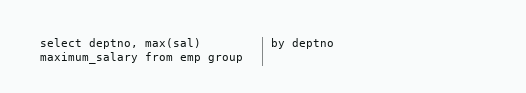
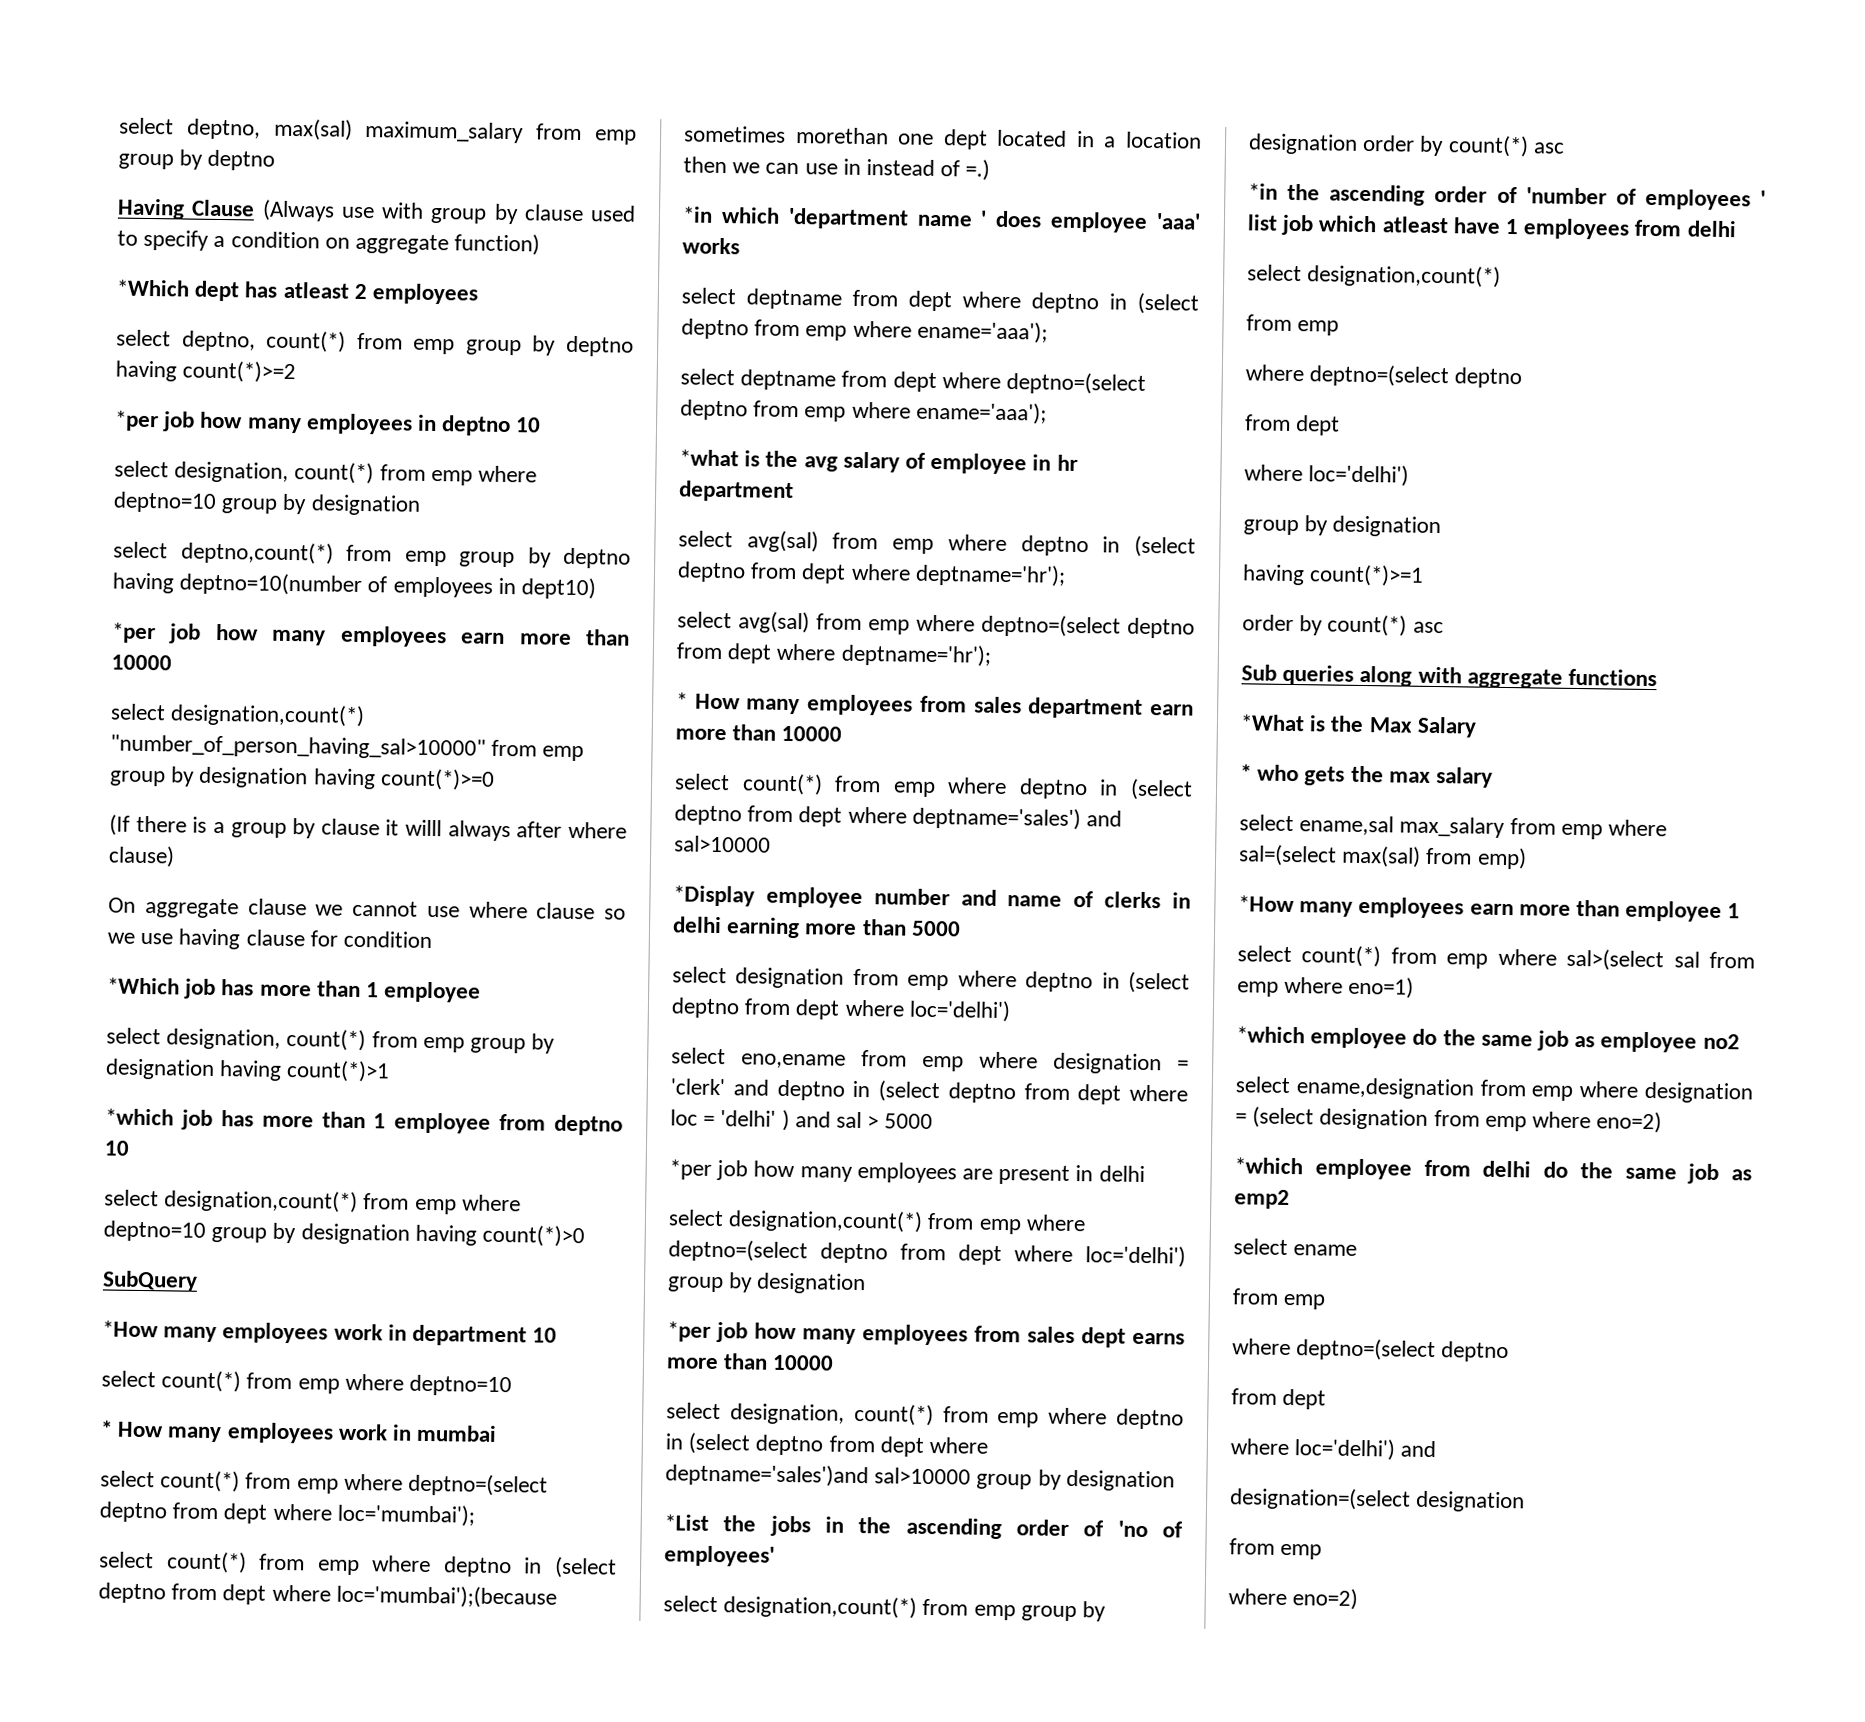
(334, 43) none -> [117,198,636,225] [117,229,541,256] [116,279,480,305] [116,329,634,357] [115,360,297,384] [114,410,542,437] [114,460,538,486] [113,491,421,516] [113,541,631,569] [112,572,597,600] [111,622,630,648] [111,654,172,671] [110,703,366,728] [110,734,585,762] [109,766,495,791] [109,814,627,842] [108,845,175,868] [108,897,626,920] [107,928,433,950] [107,977,482,1003] [106,1027,556,1054] [105,1058,391,1083] [105,1108,623,1136] [104,1140,130,1156] [104,1189,521,1215] [103,1220,586,1248] [102,1270,198,1292] [102,1320,558,1347] [101,1370,513,1397] [100,1420,498,1444] [100,1470,549,1497] [99,1501,475,1527] [99,1551,617,1579] [98,1582,557,1609] [684,125,1202,150] [683,156,991,181] [682,206,1201,233] [682,237,740,255] [681,287,1199,315] [681,318,1048,344] [680,368,1147,395] [680,399,1047,425] [679,449,1078,475] [679,480,794,503] [678,530,1196,558] [677,561,1066,587] [677,611,1195,639] [676,642,992,667] [676,692,1194,719] [675,724,843,742] [674,773,1193,801] [674,804,1123,831] [674,835,771,853] [673,885,1191,909] [672,916,961,939] [672,966,1190,994] [671,997,1011,1023] [671,1047,1189,1075] [670,1078,1188,1105] [670,1109,934,1132] [669,1159,1145,1185] [668,1209,1086,1235] [668,1239,1186,1268] [667,1272,867,1295] [667,1321,1185,1348] [666,1353,835,1371] [666,1402,1184,1430] [665,1432,989,1457] [665,1463,1175,1492] [664,1514,1183,1540] [664,1545,775,1567] [663,1595,1107,1622] [1248,133,1565,158] [1248,183,1766,211] [1247,214,1737,240] [1247,264,1502,288] [1246,314,1340,336] [1245,364,1523,389] [1245,414,1341,436] [1244,464,1410,487] [1243,515,1442,538] [1242,564,1425,587] [1242,614,1444,637] [1241,664,1658,689] [1240,714,1477,738] [1240,764,1494,788] [1239,814,1668,840] [1238,844,1527,870] [1238,895,1741,923] [1237,945,1755,972] [1237,976,1415,999] [1236,1026,1740,1053] [1235,1076,1753,1104] [1235,1106,1663,1134] [1234,1157,1752,1185] [1234,1189,1290,1210] [1233,1238,1358,1256] [1232,1288,1326,1310] [1232,1338,1510,1363] [1231,1388,1327,1410] [1230,1438,1437,1461] [1229,1487,1526,1513] [1229,1538,1323,1560] [1228,1588,1359,1611] // Having Clause (Always use with group by clause used to specify a condition on aggregate function) // *Which dept has atleast 2 employees // select deptno, count(*) from emp group by deptno having count(*)>=2 // *per job how many employees in deptno 10 // select designation, count(*) from emp where deptno=10 group by designation // select deptno,count(*) from emp group by deptno having deptno=10(number of employees in dept10) // *per job how many employees earn more than 10000 // select designation,count(*) "number_of_person_having_sal>10000" from emp group by designation having count(*)>=0 // (If there is a group by clause it willl always after where clause) // On aggregate clause we cannot use where clause so we use having clause for condition // *Which job has more than 1 employee // select designation, count(*) from emp group by designation having count(*)>1 // *which job has more than 1 employee from deptno 10 // select designation,count(*) from emp where deptno=10 group by designation having count(*)>0 // SubQuery // *How many employees work in department 10 // select count(*) from emp where deptno=10 // * How many employees work in mumbai // select count(*) from emp where deptno=(select deptno from dept where loc='mumbai'); // select count(*) from emp where deptno in (select deptno from dept where loc='mumbai');(because sometimes morethan one dept located in a location then we can use in instead of =.) // *in which 'department name ' does employee 'aaa' works // select deptname from dept where deptno in (select deptno from emp where ename='aaa'); // select deptname from dept where deptno=(select deptno from emp where ename='aaa'); // *what is the avg salary of employee in hr department // select avg(sal) from emp where deptno in (select deptno from dept where deptname='hr'); // select avg(sal) from emp where deptno=(select deptno from dept where deptname='hr'); // * How many employees from sales department earn more than 10000 // select count(*) from emp where deptno in (select deptno from dept where deptname='sales') and sal>10000 // *Display employee number and name of clerks in delhi earning more than 5000 // select designation from emp where deptno in (select deptno from dept where loc='delhi') // select eno,ename from emp where designation = 'clerk' and deptno in (select deptno from dept where loc = 'delhi' ) and sal > 5000 // *per job how many employees are present in delhi // select designation,count(*) from emp where deptno=(select deptno from dept where loc='delhi') group by designation // *per job how many employees from sales dept earns more than 10000 // select designation, count(*) from emp where deptno in (select deptno from dept where deptname='sales')and sal>10000 group by designation // *List the jobs in the ascending order of 'no of employees' // select designation,count(*) from emp group by designation order by count(*) asc // *in the ascending order of 'number of employees ' list job which atleast have 1 employees from delhi // select designation,count(*) // from emp // where deptno=(select deptno // from dept // where loc='delhi') // group by designation // having count(*)>=1 // order by count(*) asc // Sub queries along with aggregate functions // *What is the Max Salary // * who gets the max salary // select ename,sal max_salary from emp where sal=(select max(sal) from emp) // *How many employees earn more than employee 1 // select count(*) from emp where sal>(select sal from emp where eno=1) // *which employee do the same job as employee no2 // select ename,designation from emp where designation = (select designation from emp where eno=2) // *which employee from delhi do the same job as emp2 // select ename // from emp // where deptno=(select deptno // from dept // where loc='delhi') and // designation=(select designation // from emp // where eno=2)

